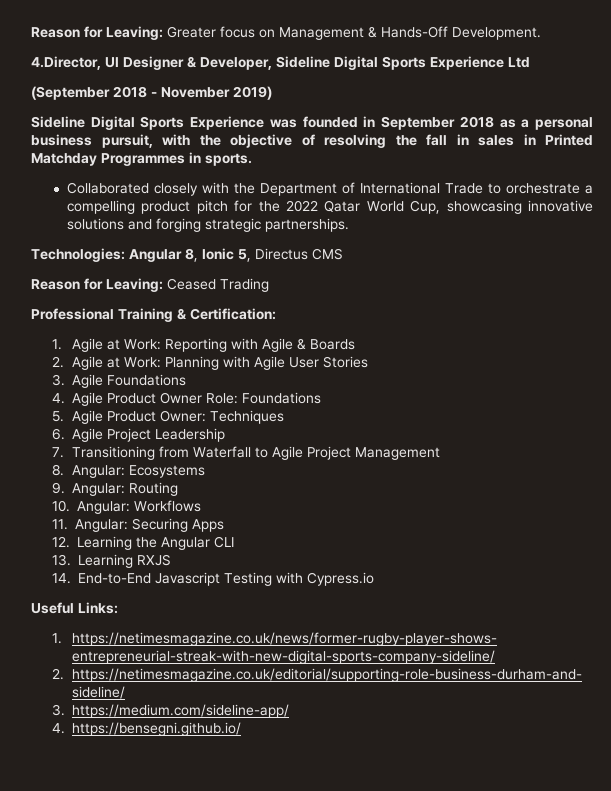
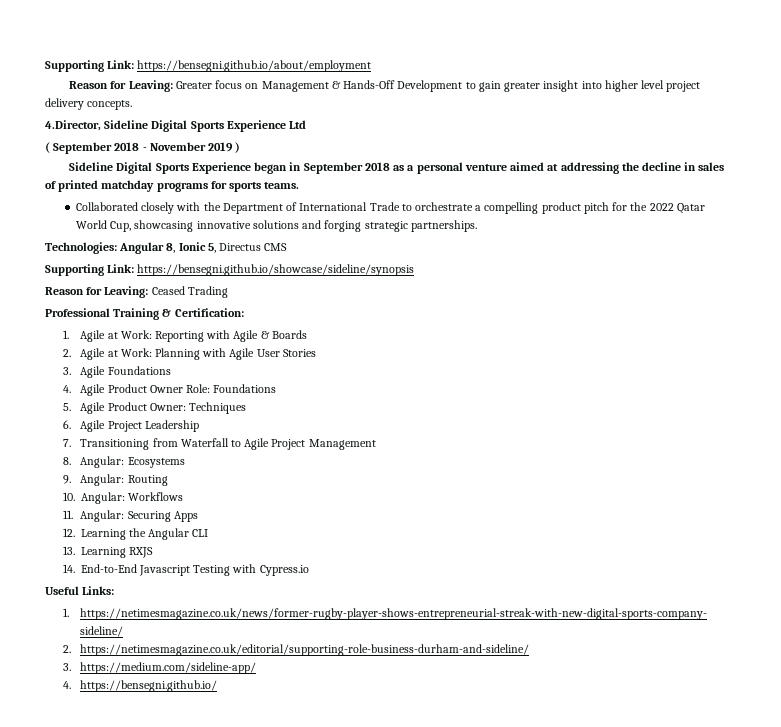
(31, 32) none -> [45,60,372,72] Supporting Link: https://bensegni.github.io/about/employment //
[452,27,541,40] [31,56,272,70] Development. // 4.Director, UI Designer & Developer, -> [397,80,701,92] [45,98,133,110] [45,120,101,131] Development to gain greater insight into higher level project delivery concepts. // 4.Director,
[31,86,110,100] (September -> [45,142,113,154] ( September
[233,86,272,100] [31,116,358,130] 2019) // Sideline Digital Sports Experience was founded -> [208,142,241,153] [69,162,288,174] 2019 ) // Sideline Digital Sports Experience began
[31,134,593,148] [31,152,252,166] business pursuit, with the objective of resolving the fall in sales in Printed Matchday Programmes in sports. -> [464,162,725,174] [45,180,300,192] venture aimed at addressing the decline in sales of printed matchday programs for sports teams.
(343, 254) none -> [45,264,415,276] // Supporting Link: https://bensegni.github.io/showcase/sideline/synopsis

